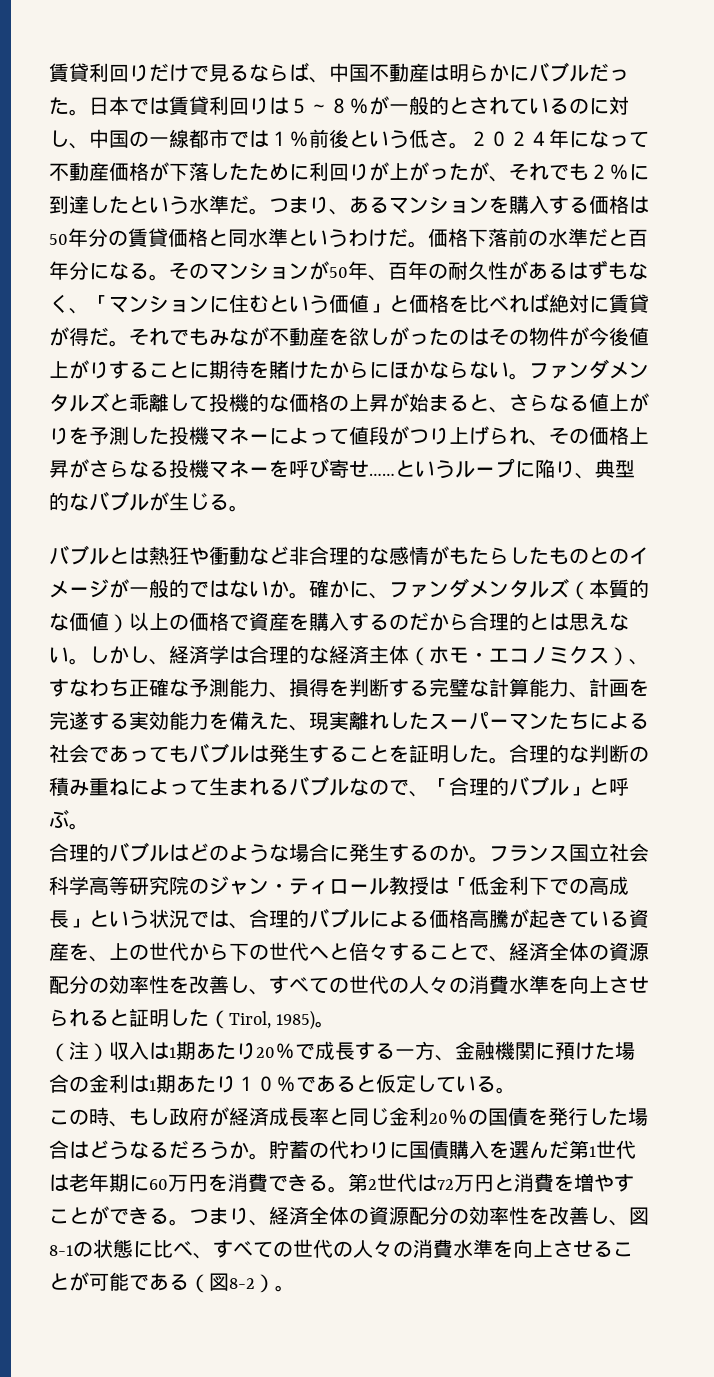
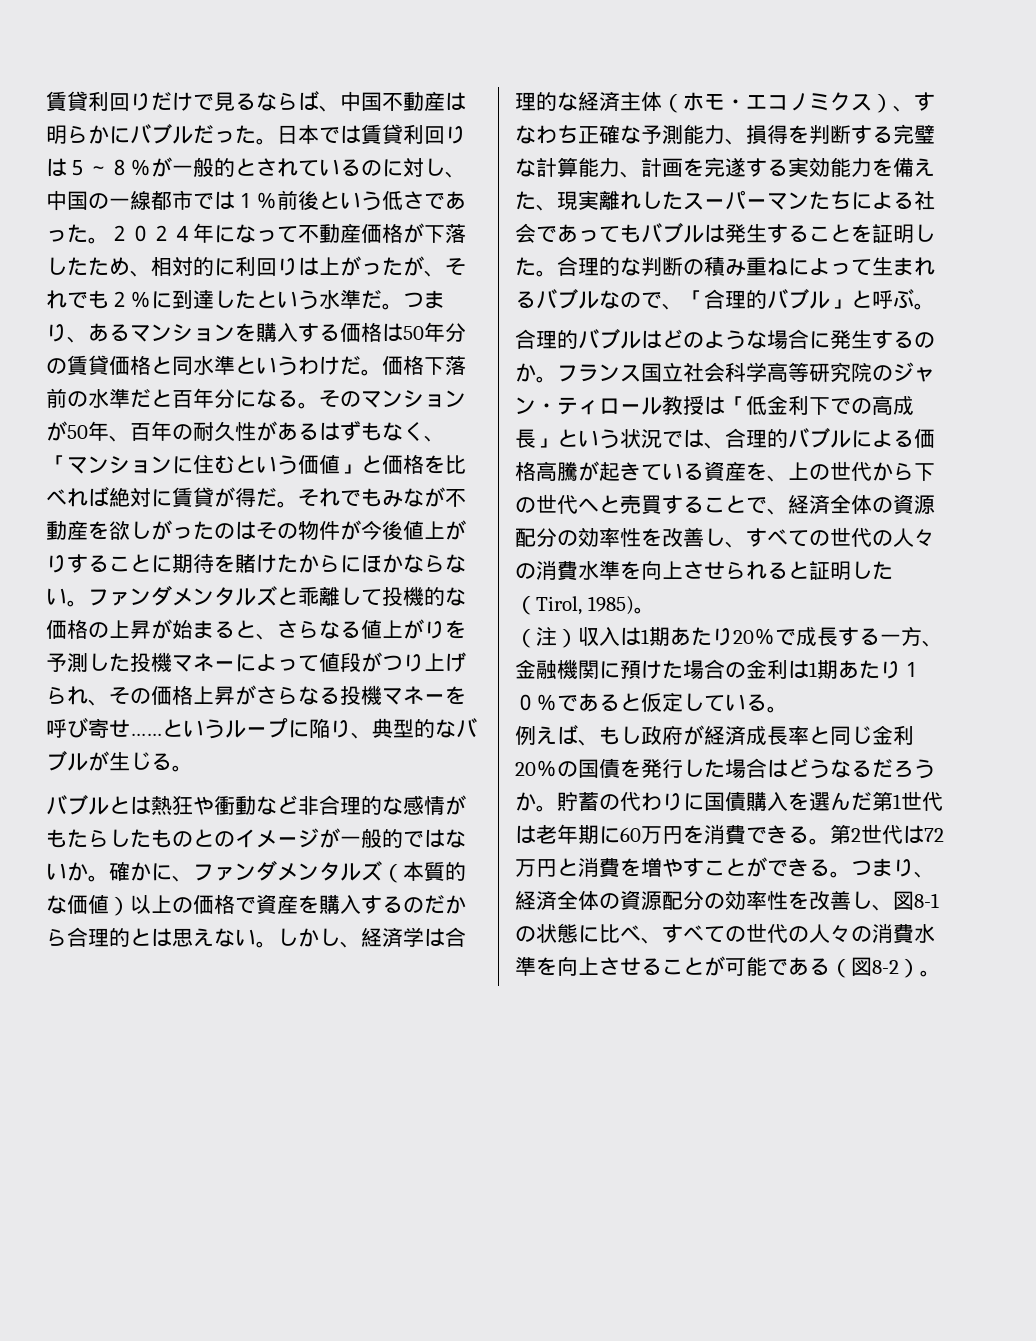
(449, 138) none -> [424,191,466,210] [46,224,88,243] であった
(289, 172) none -> [130,257,214,277] 、相対的
[369,162,389,181] が -> [298,257,319,276] は
[349,942,389,961] 倍々 -> [620,495,662,515] 売買
[49,1107,109,1126] この時 -> [515,725,578,746] 例えば

